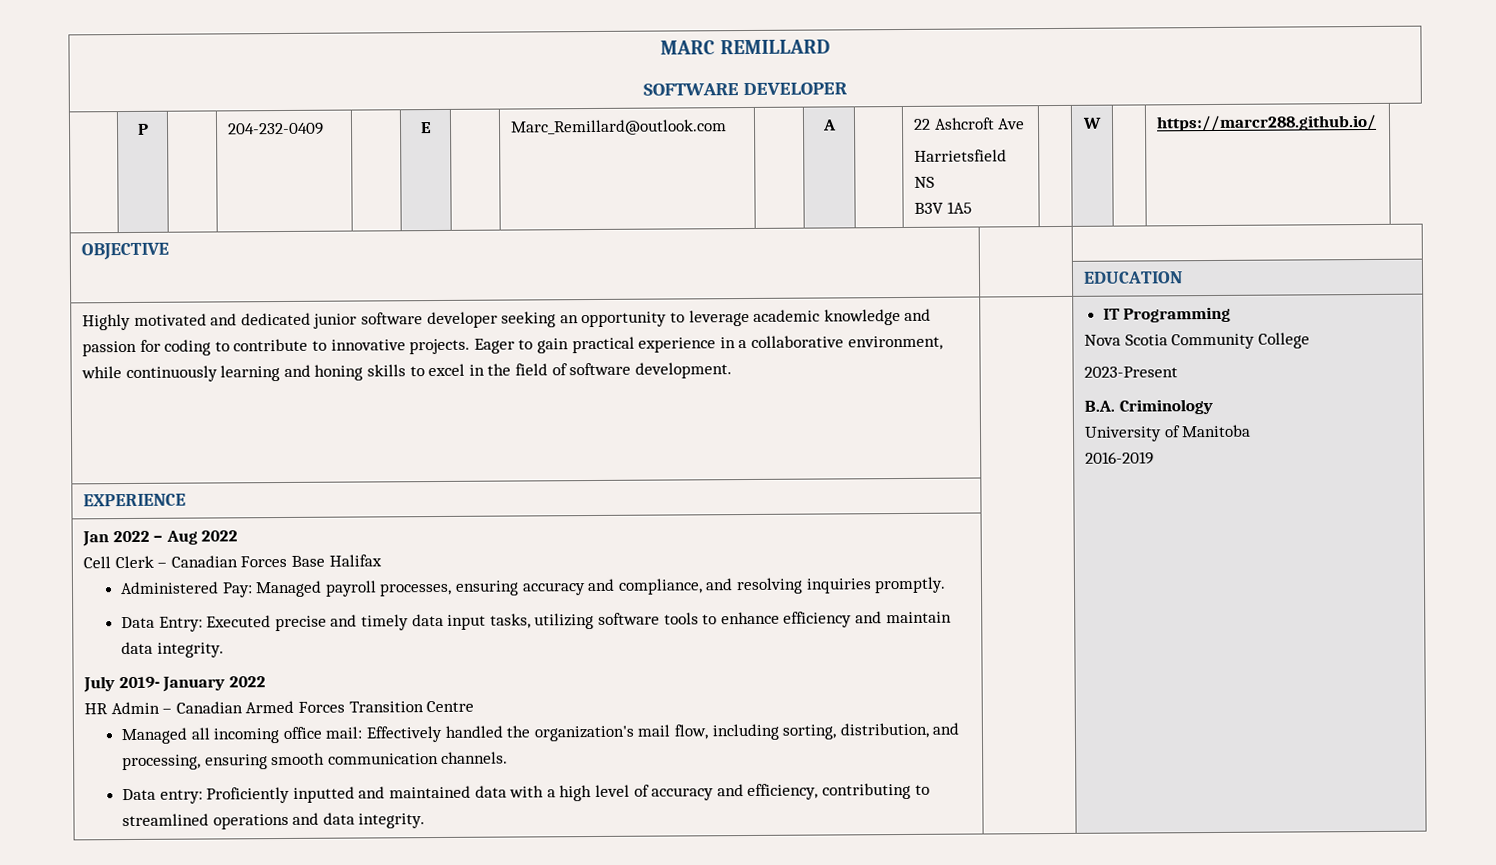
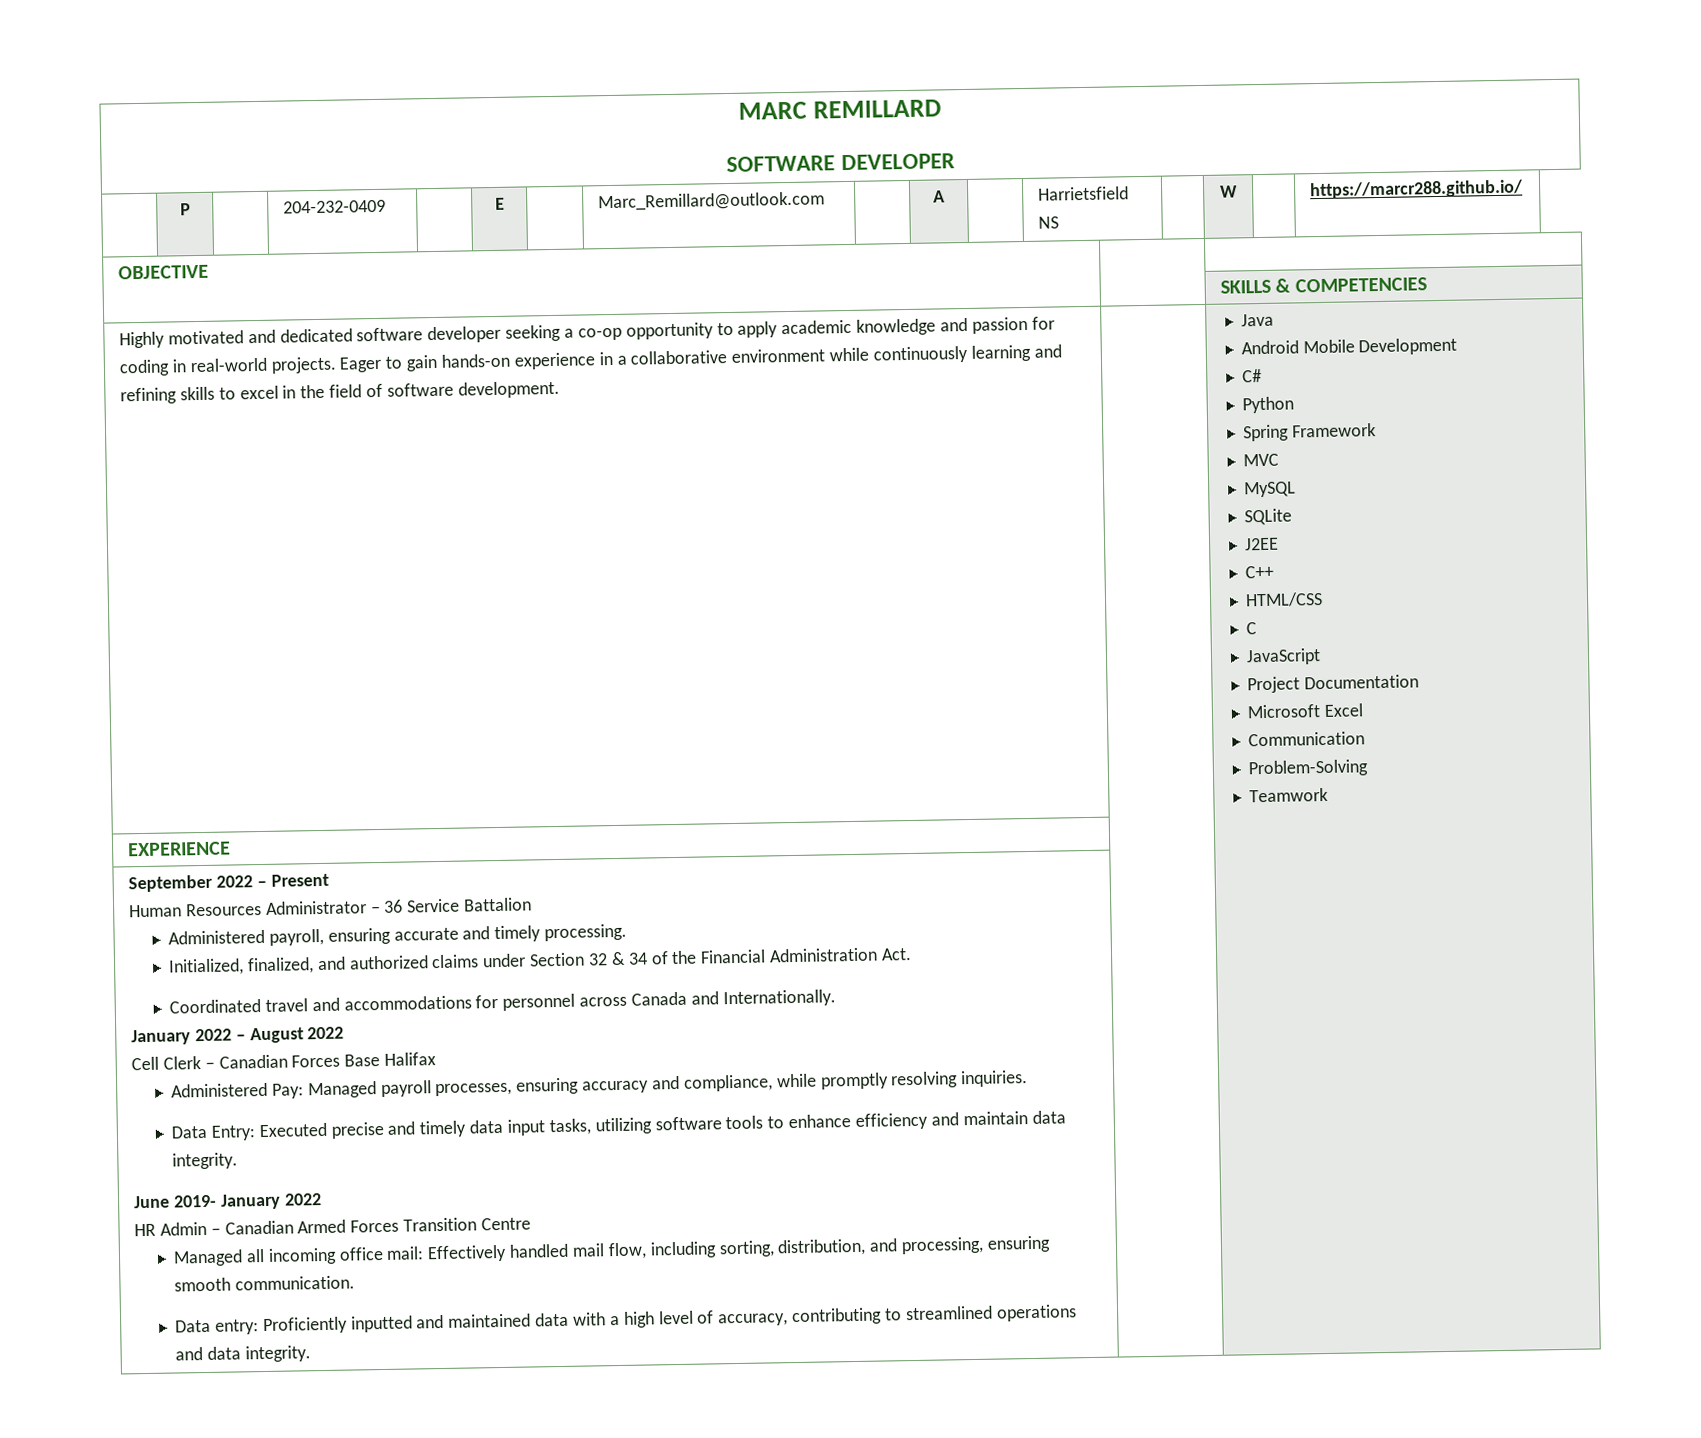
[913,117,1026,130] 22 Ashcroft Ave // -> (945, 196) none
[914,201,972,214] // B3V 1A5 -> (1059, 222) none
[1083,271,1184,284] EDUCATION -> [1219,277,1427,294] SKILLS & COMPETENCIES
[313,313,358,329] junior -> (353, 335) none
[559,315,579,324] an -> [563,327,622,341] a co-op
[688,309,750,327] leverage -> [737,321,779,338] apply
[214,338,406,352] to contribute to innovative -> [171,357,268,373] in real-world
[571,336,635,354] practical -> [440,353,510,368] hands-on
[847,335,943,351] environment, -> [731,348,826,363] environment
[314,364,364,381] honing -> [119,387,177,405] refining
[1102,306,1232,323] [1084,332,1310,350] [1084,366,1179,378] [1084,398,1213,415] [1084,424,1252,442] [1085,451,1155,465] IT Programming // Nova Scotia Community College // 2023-Present // B.A. Criminology // University of Manitoba // 2016-2019 -> [1240,313,1274,327] [1240,337,1458,356] [1241,368,1262,383] [1241,396,1294,414] [1242,423,1376,442] [1242,453,1279,467] [1243,481,1296,498] [1243,508,1292,526] [1243,537,1279,551] [1244,565,1274,579] [1244,592,1323,608] [1245,622,1257,635] [1245,648,1321,666] [1246,674,1419,694] [1246,703,1364,719] [1247,731,1365,747] [1247,759,1369,778] [1248,787,1328,803] Java // Android Mobile Development // C# // Python // Spring Framework // MVC // MySQL // SQLite // J2EE // C++ // HTML/CSS // C // JavaScript // Project Documentation // Microsoft Excel // Communication // Problem-Solving // Teamwork
[82,530,198,547] Jan 2022 – Aug -> [127,873,329,893] [128,897,533,918] [167,923,628,946] [167,947,913,976] [168,989,836,1014] [130,1027,304,1046] September 2022 – Present // Human Resources Administrator – 36 Service Battalion // Administered payroll, ensuring accurate and timely processing. // Initialized, finalized, and authorized claims under Section 32 & 34 of the Financial Administration Act. // Coordinated travel and accommodations for personnel across Canada and Internationally. // January 2022 – August
[705,576,947,595] and resolving inquiries promptly. -> [776,1070,1029,1090] while promptly resolving inquiries.
[83,676,116,693] July -> [132,1195,170,1209] June
[506,725,634,742] the organization's -> (570, 1250) none
[327,751,509,765] communication channels. -> [234,1275,355,1291] communication.
[651,783,819,801] accuracy and efficiency, -> [718,1313,789,1327] accuracy,

